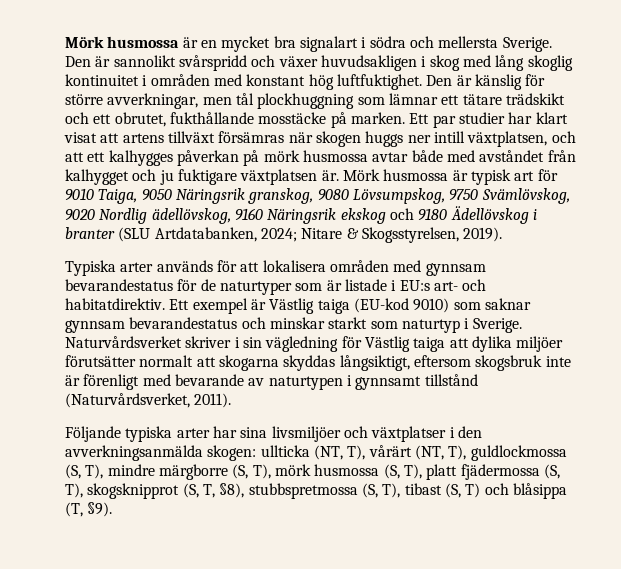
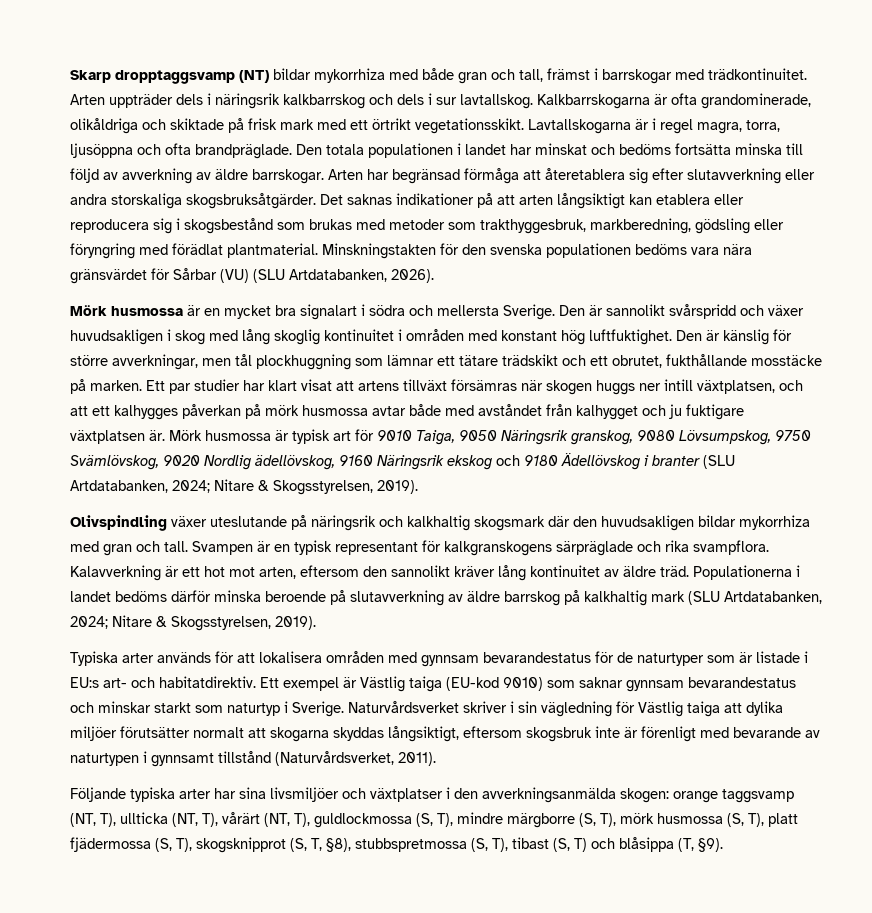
(65, 42) none -> [70,68,807,84] [70,93,811,109] [70,118,780,134] [70,143,803,159] [70,168,815,184] [70,193,744,209] [70,218,784,234] [70,243,752,259] [70,268,434,284] Skarp dropptaggsvamp (NT) bildar mykorrhiza med både gran och tall, främst i barrskogar med trädkontinuitet. Arten uppträder dels i näringsrik kalkbarrskog och dels i sur lavtallskog. Kalkbarrskogarna är ofta grandominerade, olikåldriga och skiktade på frisk mark med ett örtrikt vegetationsskikt. Lavtallskogarna är i regel magra, torra, ljusöppna och ofta brandpräglade. Den totala populationen i landet har minskat och bedöms fortsätta minska till följd av avverkning av äldre barrskogar. Arten har begränsad förmåga att återetablera sig efter slutavverkning eller andra storskaliga skogsbruksåtgärder. Det saknas indikationer på att arten långsiktigt kan etablera eller reproducera sig i skogsbestånd som brukas med metoder som trakthyggesbruk, markberedning, gödsling eller föryngring med förädlat plantmaterial. Minskningstakten för den svenska populationen bedöms vara nära gränsvärdet för Sårbar (VU) (SLU Artdatabanken, 2026). //
(503, 234) none -> [70,515,810,531] [70,540,769,556] [70,565,800,581] [70,590,822,606] [70,615,316,631] // Olivspindling växer uteslutande på näringsrik och kalkhaltig skogsmark där den huvudsakligen bildar mykorrhiza med gran och tall. Svampen är en typisk representant för kalkgranskogens särpräglade och rika svampflora. Kalavverkning är ett hot mot arten, eftersom den sannolikt kräver lång kontinuitet av äldre träd. Populationerna i landet bedöms därför minska beroende på slutavverkning av äldre barrskog på kalkhaltig mark (SLU Artdatabanken, 2024; Nitare & Skogsstyrelsen, 2019).
(257, 453) none -> [673,789,794,803] [70,813,116,827] orange taggsvamp (NT, T),

